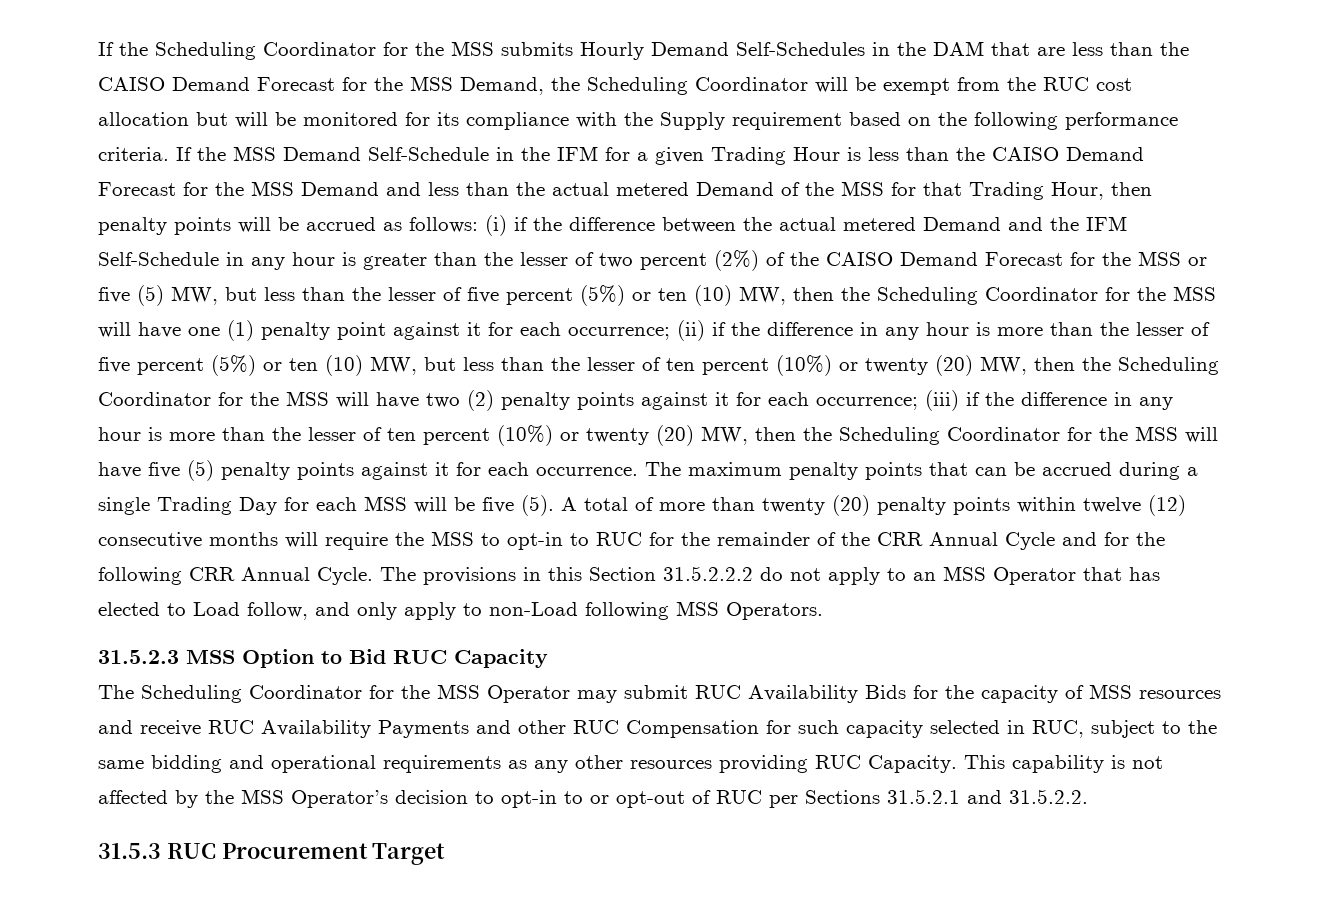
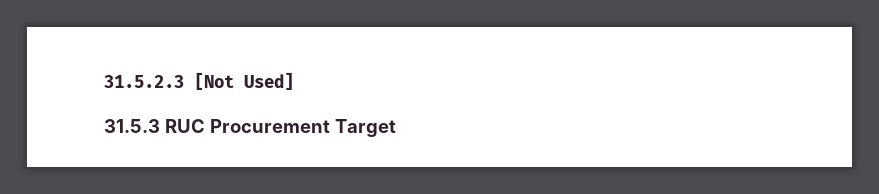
[98,41,1189,60] [98,76,1132,95] [98,112,1178,130] [98,146,1144,165] [98,181,1152,200] [98,215,1127,236] [98,250,1207,271] [98,285,1216,306] [98,320,1210,341] [98,355,1219,376] [98,390,1173,411] [98,425,1218,446] [98,460,1198,481] [98,495,1186,516] [98,531,1165,550] [98,566,1160,585] [98,601,823,620] [98,649,548,668] [98,684,1221,703] [98,720,1217,738] [98,755,1163,773] [98,789,1088,808] If the Scheduling Coordinator for the MSS submits Hourly Demand Self-Schedules in the DAM that are less than the CAISO Demand Forecast for the MSS Demand, the Scheduling Coordinator will be exempt from the RUC cost allocation but will be monitored for its compliance with the Supply requirement based on the following performance criteria. If the MSS Demand Self-Schedule in the IFM for a given Trading Hour is less than the CAISO Demand Forecast for the MSS Demand and less than the actual metered Demand of the MSS for that Trading Hour, then penalty points will be accrued as follows: (i) if the difference between the actual metered Demand and the IFM Self-Schedule in any hour is greater than the lesser of two percent (2%) of the CAISO Demand Forecast for the MSS or five (5) MW, but less than the lesser of five percent (5%) or ten (10) MW, then the Scheduling Coordinator for the MSS will have one (1) penalty point against it for each occurrence; (ii) if the difference in any hour is more than the lesser of five percent (5%) or ten (10) MW, but less than the lesser of ten percent (10%) or twenty (20) MW, then the Scheduling Coordinator for the MSS will have two (2) penalty points against it for each occurrence; (iii) if the difference in any hour is more than the lesser of ten percent (10%) or twenty (20) MW, then the Scheduling Coordinator for the MSS will have five (5) penalty points against it for each occurrence. The maximum penalty points that can be accrued during a single Trading Day for each MSS will be five (5). A total of more than twenty (20) penalty points within twelve (12) consecutive months will require the MSS to opt-in to RUC for the remainder of the CRR Annual Cycle and for the following CRR Annual Cycle. The provisions in this Section 31.5.2.2.2 do not apply to an MSS Operator that has elected to Load follow, and only apply to non-Load following MSS Operators. // 31.5.2.3 MSS Option to Bid RUC Capacity // The Scheduling Coordinator for the MSS Operator may submit RUC Availability Bids for the capacity of MSS resources and receive RUC Availability Payments and other RUC Compensation for such capacity selected in RUC, subject to the same bidding and operational requirements as any other resources providing RUC Capacity. This capability is not affected by the MSS Operator’s decision to opt-in to or opt-out of RUC per Sections 31.5.2.1 and 31.5.2.2. -> [104,72,294,90] 31.5.2.3 [Not Used]

